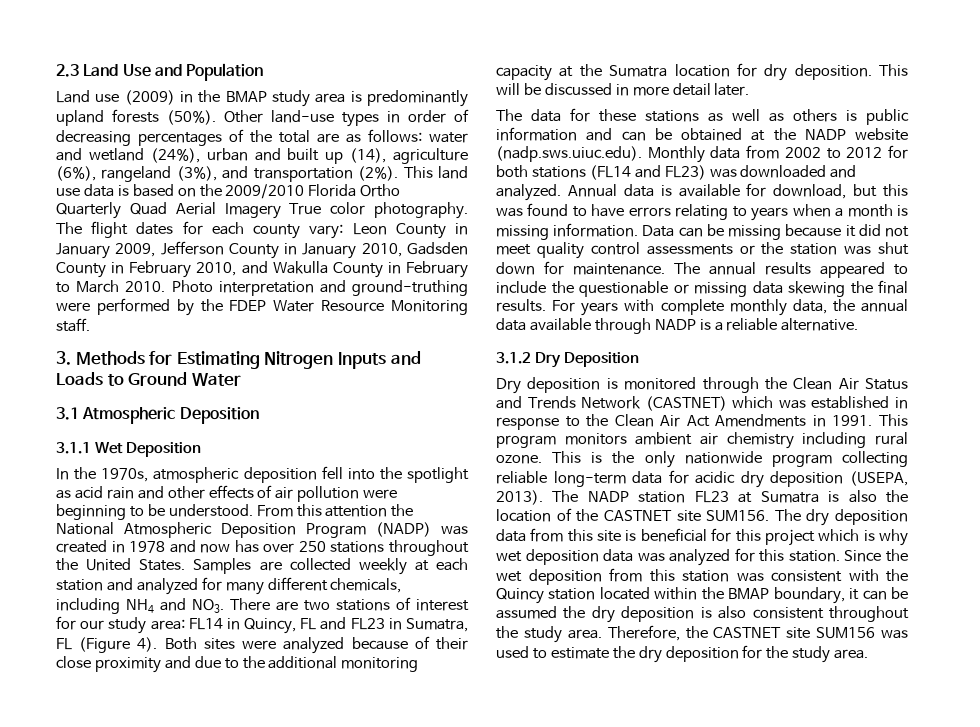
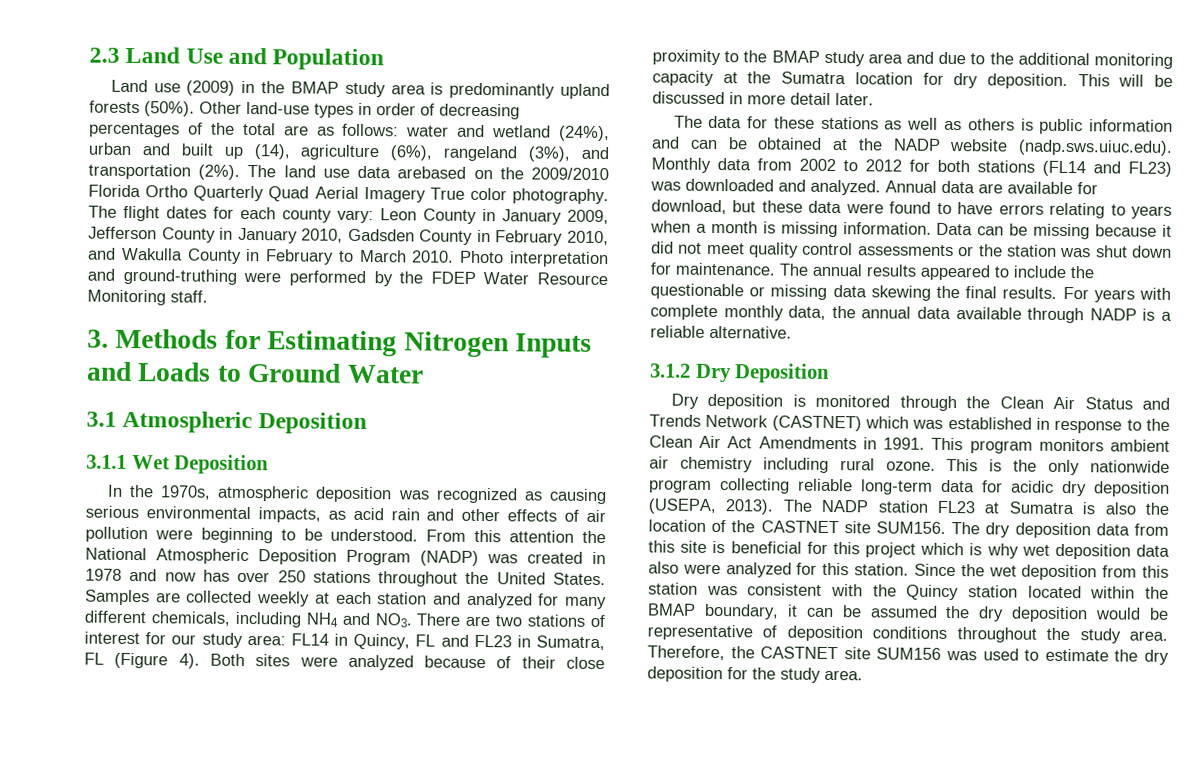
[403,166,433,178] This -> [247,164,277,178] The
[117,184,174,197] is based -> [397,166,467,179] arebased
[321,466,469,483] fell into the spotlight -> [397,487,608,505] [85,505,321,523] was recognized as causing serious environmental impacts,
(161, 665) none -> [724,50,903,67] to the BMAP study area
[660,185,672,196] is -> [978,183,1003,194] are
[883,184,908,197] [496,208,523,217] this was -> [761,200,884,214] these data were
[637,553,665,562] was -> [648,561,721,575] also were
[700,606,824,619] is also consistent -> [1095,607,1169,620] [647,624,948,642] would be representative of deposition conditions

